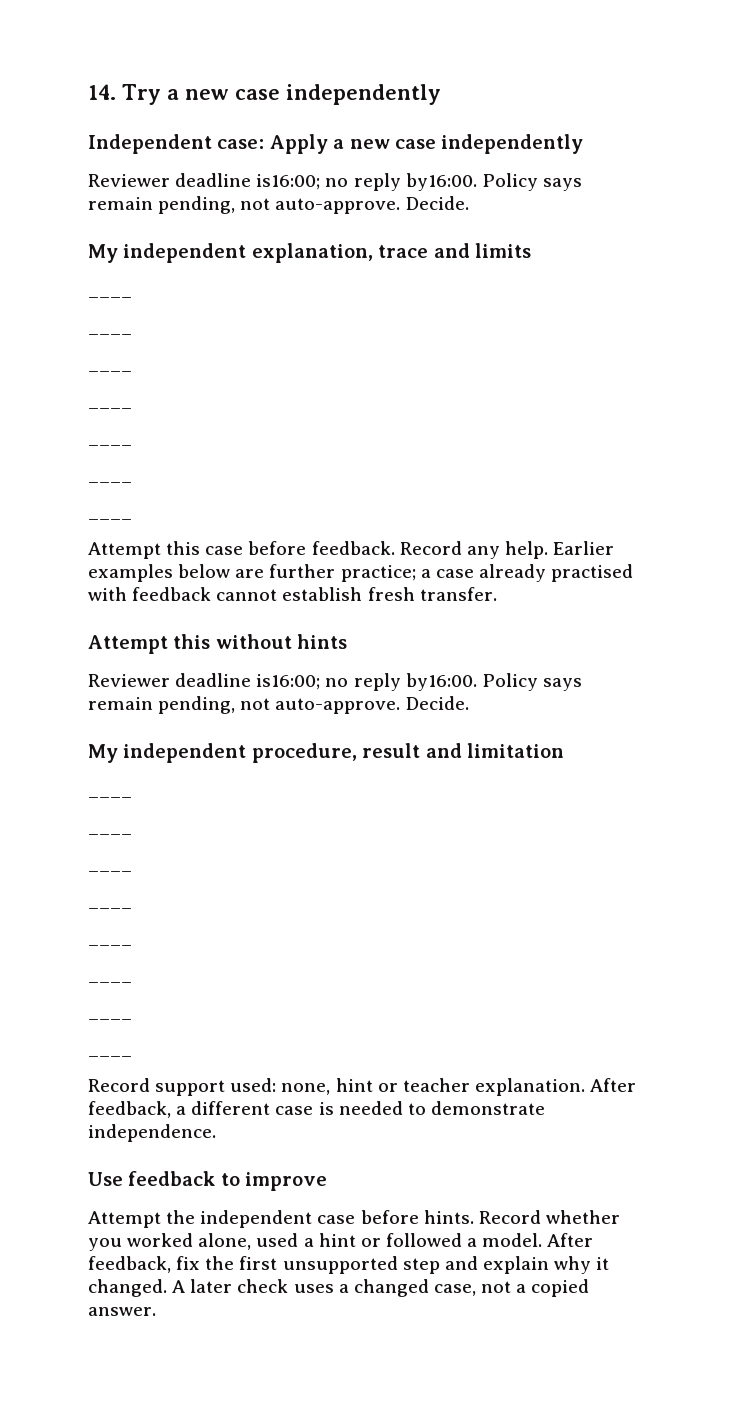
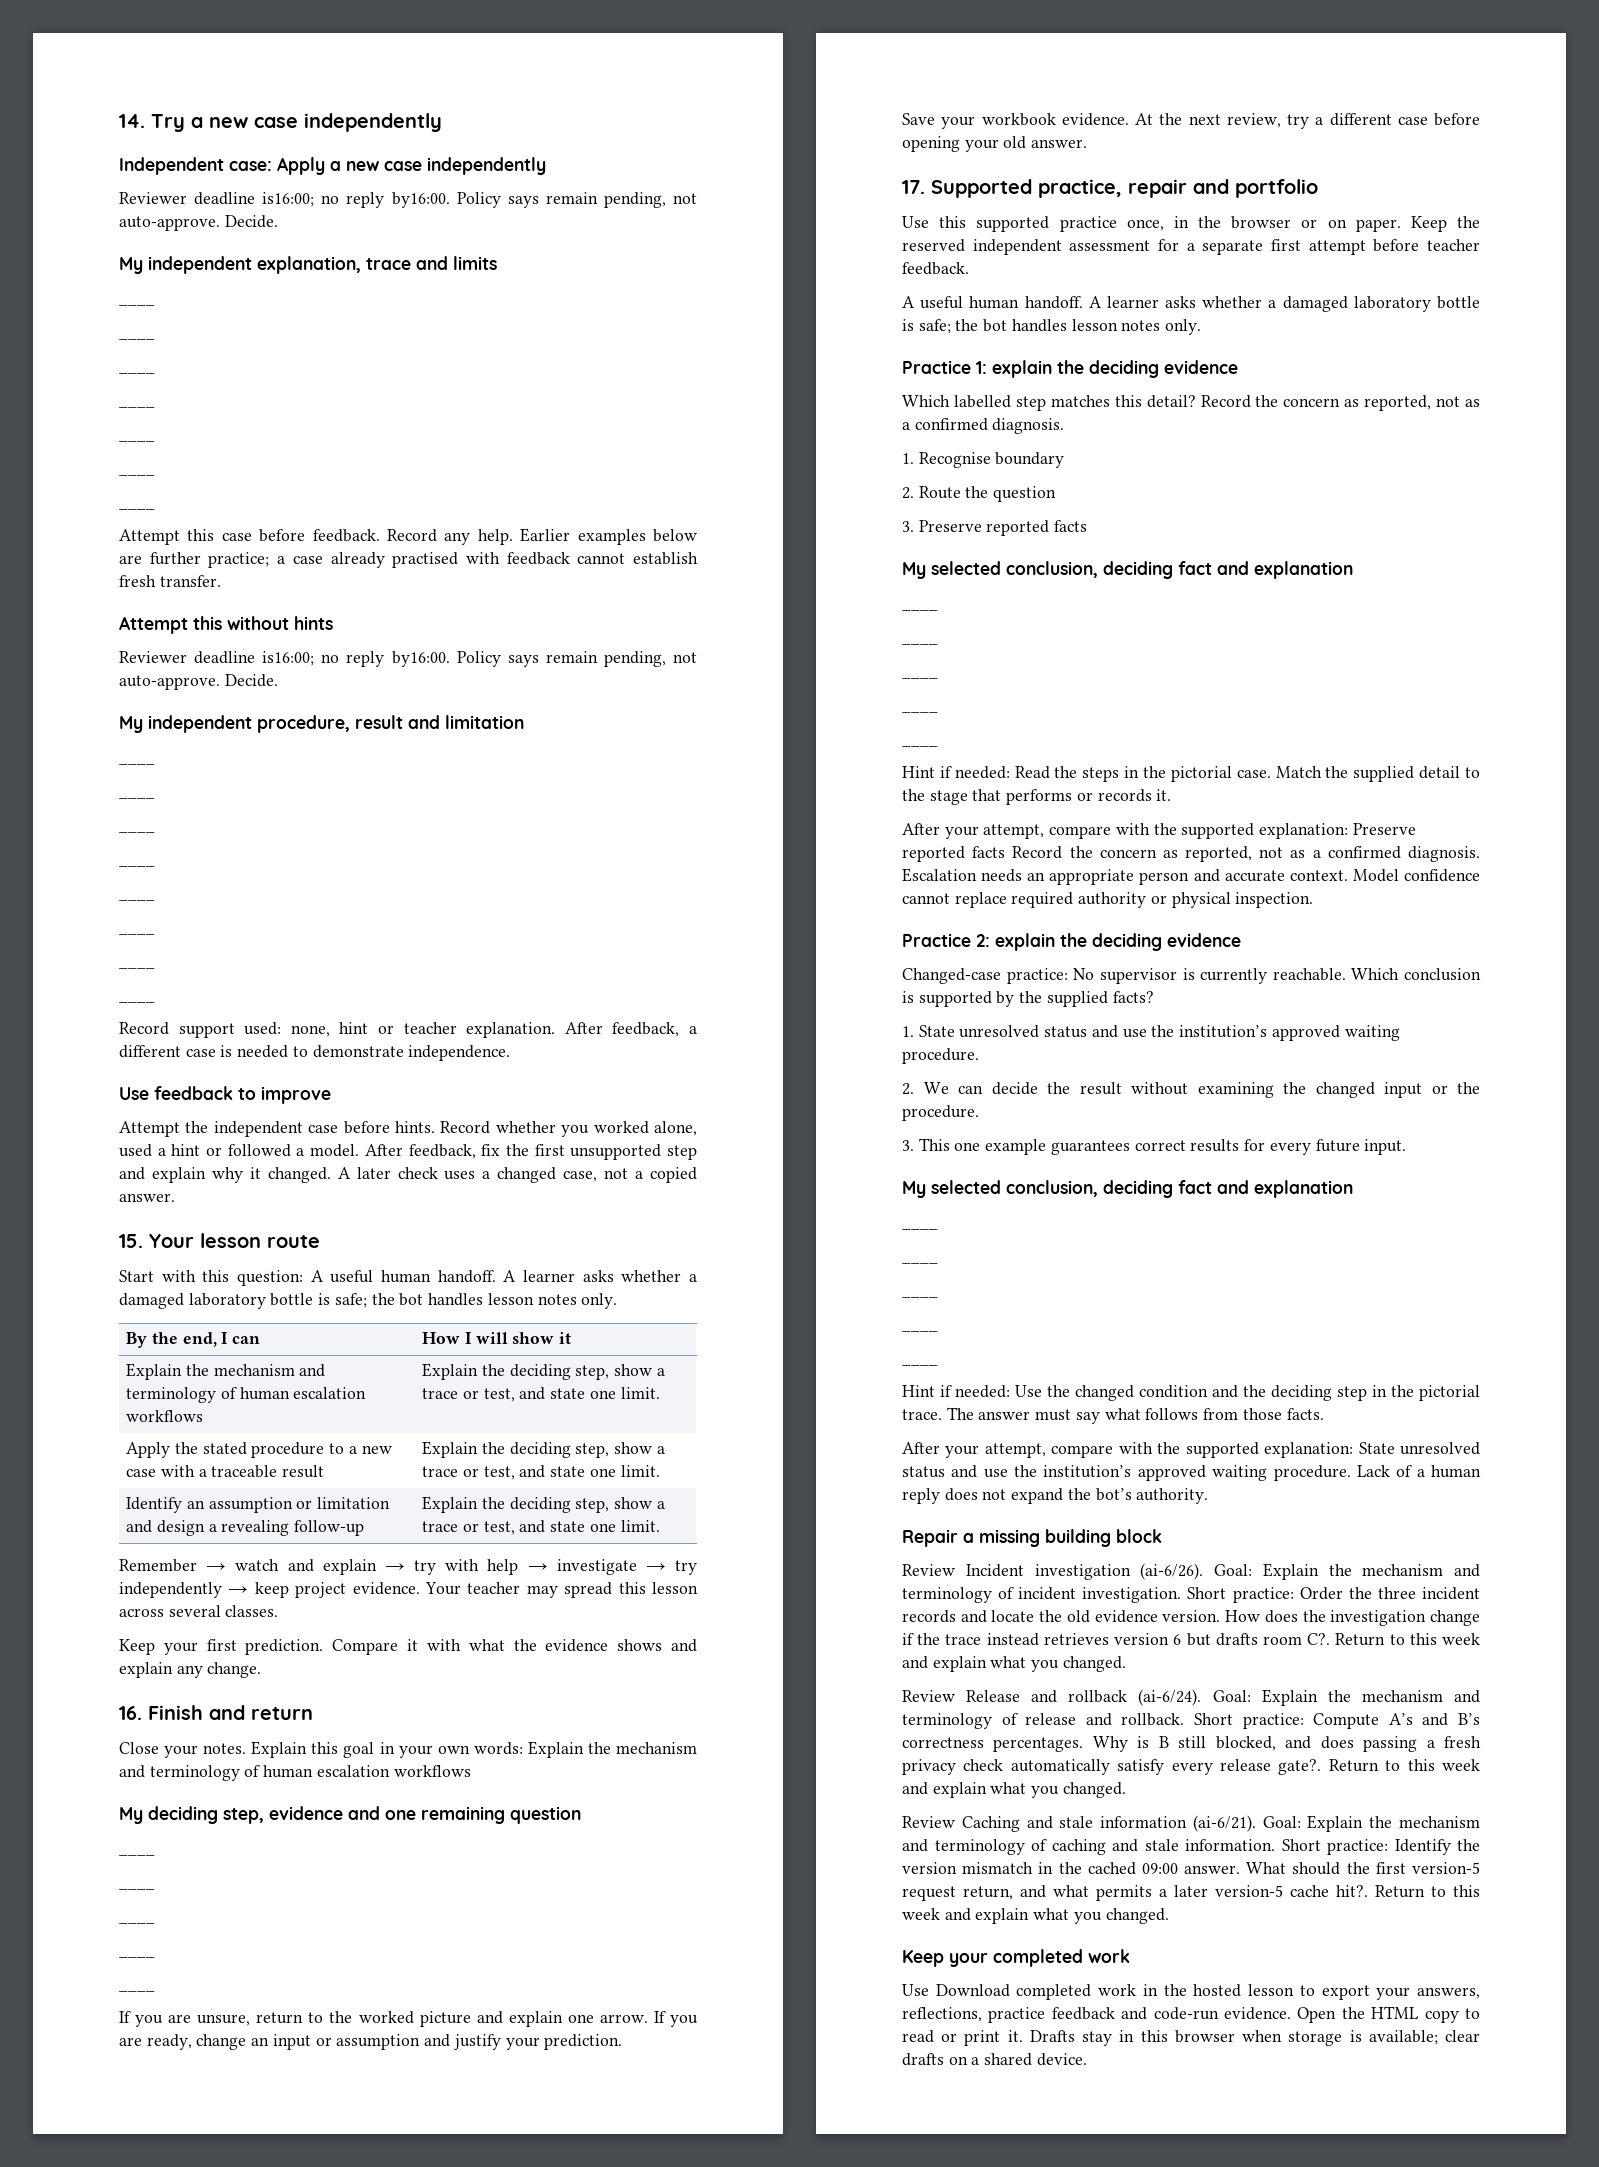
(156, 1311) none -> [119,1233,320,1248] [119,1270,697,1286] [119,1293,618,1309] [126,1332,261,1348] [422,1332,572,1344] [126,1363,326,1380] [126,1387,367,1403] [126,1410,204,1422] [422,1363,665,1380] [422,1387,660,1402] [126,1442,392,1458] [126,1465,325,1478] [422,1441,665,1458] [422,1465,660,1480] [126,1497,391,1513] [126,1520,365,1536] [422,1496,665,1513] [422,1520,660,1535] [119,1559,697,1575] [119,1582,698,1598] [119,1605,279,1617] [119,1639,697,1655] [119,1662,262,1678] [119,1705,313,1720] [119,1741,697,1758] [119,1765,471,1781] [119,1806,581,1824] [119,1853,155,1856] [119,1887,155,1890] [119,1921,155,1924] [119,1955,155,1958] [119,1989,155,1992] [119,2011,698,2027] [119,2034,623,2050] [902,113,1480,129] [902,136,1088,152] [902,179,1318,198] [902,216,1480,232] [902,239,1480,255] [902,262,969,275] [902,296,1480,312] [902,319,1202,335] [902,360,1238,378] [902,395,1480,411] [902,418,1065,434] [902,452,1065,468] [902,486,1057,502] [902,520,1088,536] [902,561,1353,579] [902,608,938,611] [902,642,938,645] [902,676,938,679] [902,710,938,713] [902,744,938,747] [902,766,1480,782] [902,789,1172,805] [902,823,1416,839] [902,846,1480,862] [902,868,1480,885] [902,892,1314,908] [902,933,1241,951] [902,968,1481,984] [902,991,1154,1007] [902,1025,1400,1041] [902,1048,979,1064] [902,1082,1480,1098] [902,1105,979,1121] [902,1138,1407,1155] [902,1180,1353,1198] [902,1227,938,1230] [902,1261,938,1264] [902,1295,938,1298] [902,1329,938,1332] [902,1363,938,1366] [902,1385,1480,1401] [902,1407,1324,1424] [902,1442,1480,1458] [902,1465,1481,1481] [902,1488,1209,1504] [902,1529,1162,1547] [902,1563,1480,1580] [902,1587,1480,1603] [902,1610,1480,1626] [902,1633,1480,1646] [902,1656,1126,1672] [902,1689,1480,1706] [902,1713,1480,1729] [902,1736,1481,1752] [902,1759,1480,1775] [902,1782,1126,1798] [902,1815,1480,1832] [902,1839,1480,1855] [902,1862,1480,1875] [902,1885,1480,1901] [902,1908,1169,1924] [902,1949,1130,1967] [902,1984,1480,2000] [902,2006,1480,2023] [902,2030,1480,2046] [902,2053,1087,2066] // 15. Your lesson route // Start with this question: A useful human handoff. A learner asks whether a damaged laboratory bottle is safe; the bot handles lesson notes only. // By the end, I can | How I will show it // Explain the mechanism and terminology of human escalation workflows | Explain the deciding step, show a trace or test, and state one limit. // Apply the stated procedure to a new case with a traceable result | Explain the deciding step, show a trace or test, and state one limit. // Identify an assumption or limitation and design a revealing follow-up | Explain the deciding step, show a trace or test, and state one limit. // Remember → watch and explain → try with help → investigate → try independently → keep project evidence. Your teacher may spread this lesson across several classes. // Keep your first prediction. Compare it with what the evidence shows and explain any change. // 16. Finish and return // Close your notes. Explain this goal in your own words: Explain the mechanism and terminology of human escalation workflows // My deciding step, evidence and one remaining question // ____ // ____ // ____ // ____ // ____ // If you are unsure, return to the worked picture and explain one arrow. If you are ready, change an input or assumption and justify your prediction. // Save your workbook evidence. At the next review, try a different case before opening your old answer. // 17. Supported practice, repair and portfolio // Use this supported practice once, in the browser or on paper. Keep the reserved independent assessment for a separate first attempt before teacher feedback. // A useful human handoff. A learner asks whether a damaged laboratory bottle is safe; the bot handles lesson notes only. // Practice 1: explain the deciding evidence // Which labelled step matches this detail? Record the concern as reported, not as a confirmed diagnosis. // 1. Recognise boundary // 2. Route the question // 3. Preserve reported facts // My selected conclusion, deciding fact and explanation // ____ // ____ // ____ // ____ // ____ // Hint if needed: Read the steps in the pictorial case. Match the supplied detail to the stage that performs or records it. // After your attempt, compare with the supported explanation: Preserve reported facts Record the concern as reported, not as a confirmed diagnosis. Escalation needs an appropriate person and accurate context. Model confidence cannot replace required authority or physical inspection. // Practice 2: explain the deciding evidence // Changed-case practice: No supervisor is currently reachable. Which conclusion is supported by the supplied facts? // 1. State unresolved status and use the institution’s approved waiting procedure. // 2. We can decide the result without examining the changed input or the procedure. // 3. This one example guarantees correct results for every future input. // My selected conclusion, deciding fact and explanation // ____ // ____ // ____ // ____ // ____ // Hint if needed: Use the changed condition and the deciding step in the pictorial trace. The answer must say what follows from those facts. // After your attempt, compare with the supported explanation: State unresolved status and use the institution’s approved waiting procedure. Lack of a human reply does not expand the bot’s authority. // Repair a missing building block // Review Incident investigation (ai-6/26). Goal: Explain the mechanism and terminology of incident investigation. Short practice: Order the three incident records and locate the old evidence version. How does the investigation change if the trace instead retrieves version 6 but drafts room C?. Return to this week and explain what you changed. // Review Release and rollback (ai-6/24). Goal: Explain the mechanism and terminology of release and rollback. Short practice: Compute A’s and B’s correctness percentages. Why is B still blocked, and does passing a fresh privacy check automatically satisfy every release gate?. Return to this week and explain what you changed. // Review Caching and stale information (ai-6/21). Goal: Explain the mechanism and terminology of caching and stale information. Short practice: Identify the version mismatch in the cached 09:00 answer. What should the first version-5 request return, and what permits a later version-5 cache hit?. Return to this week and explain what you changed. // Keep your completed work // Use Download completed work in the hosted lesson to export your answers, reflections, practice feedback and code-run evidence. Open the HTML copy to read or print it. Drafts stay in this browser when storage is available; clear drafts on a shared device.

